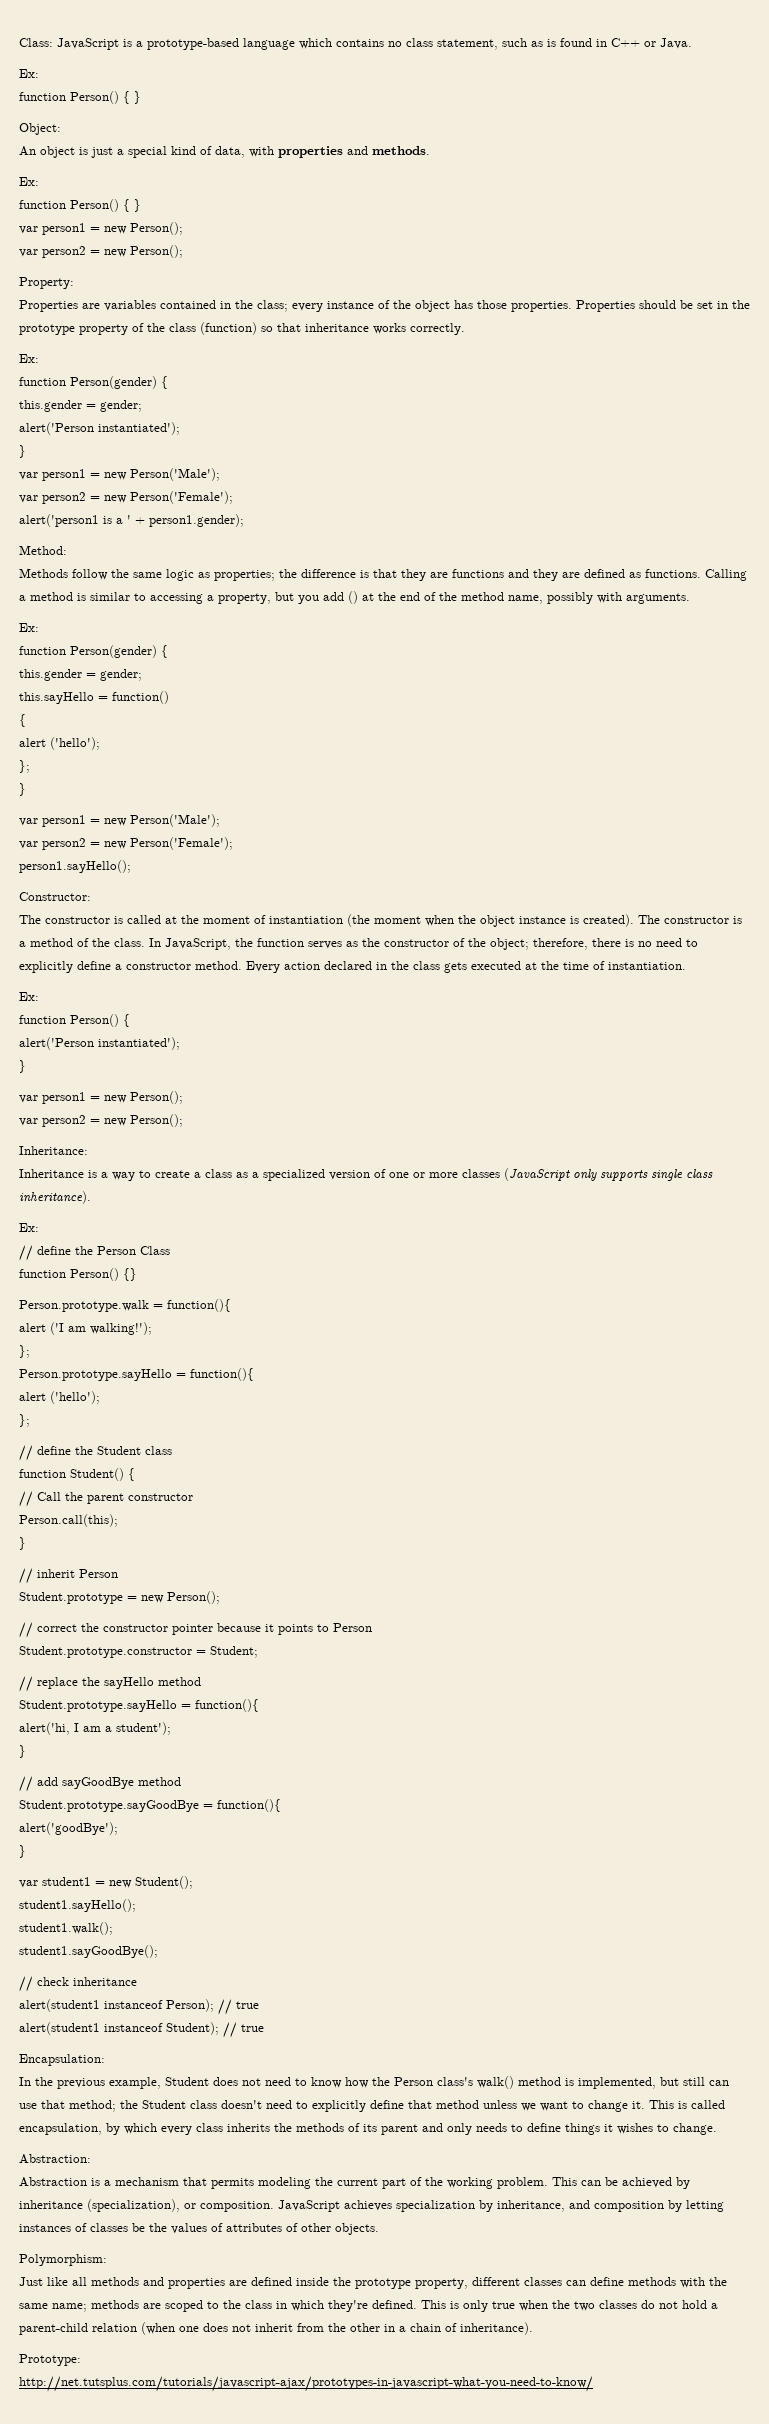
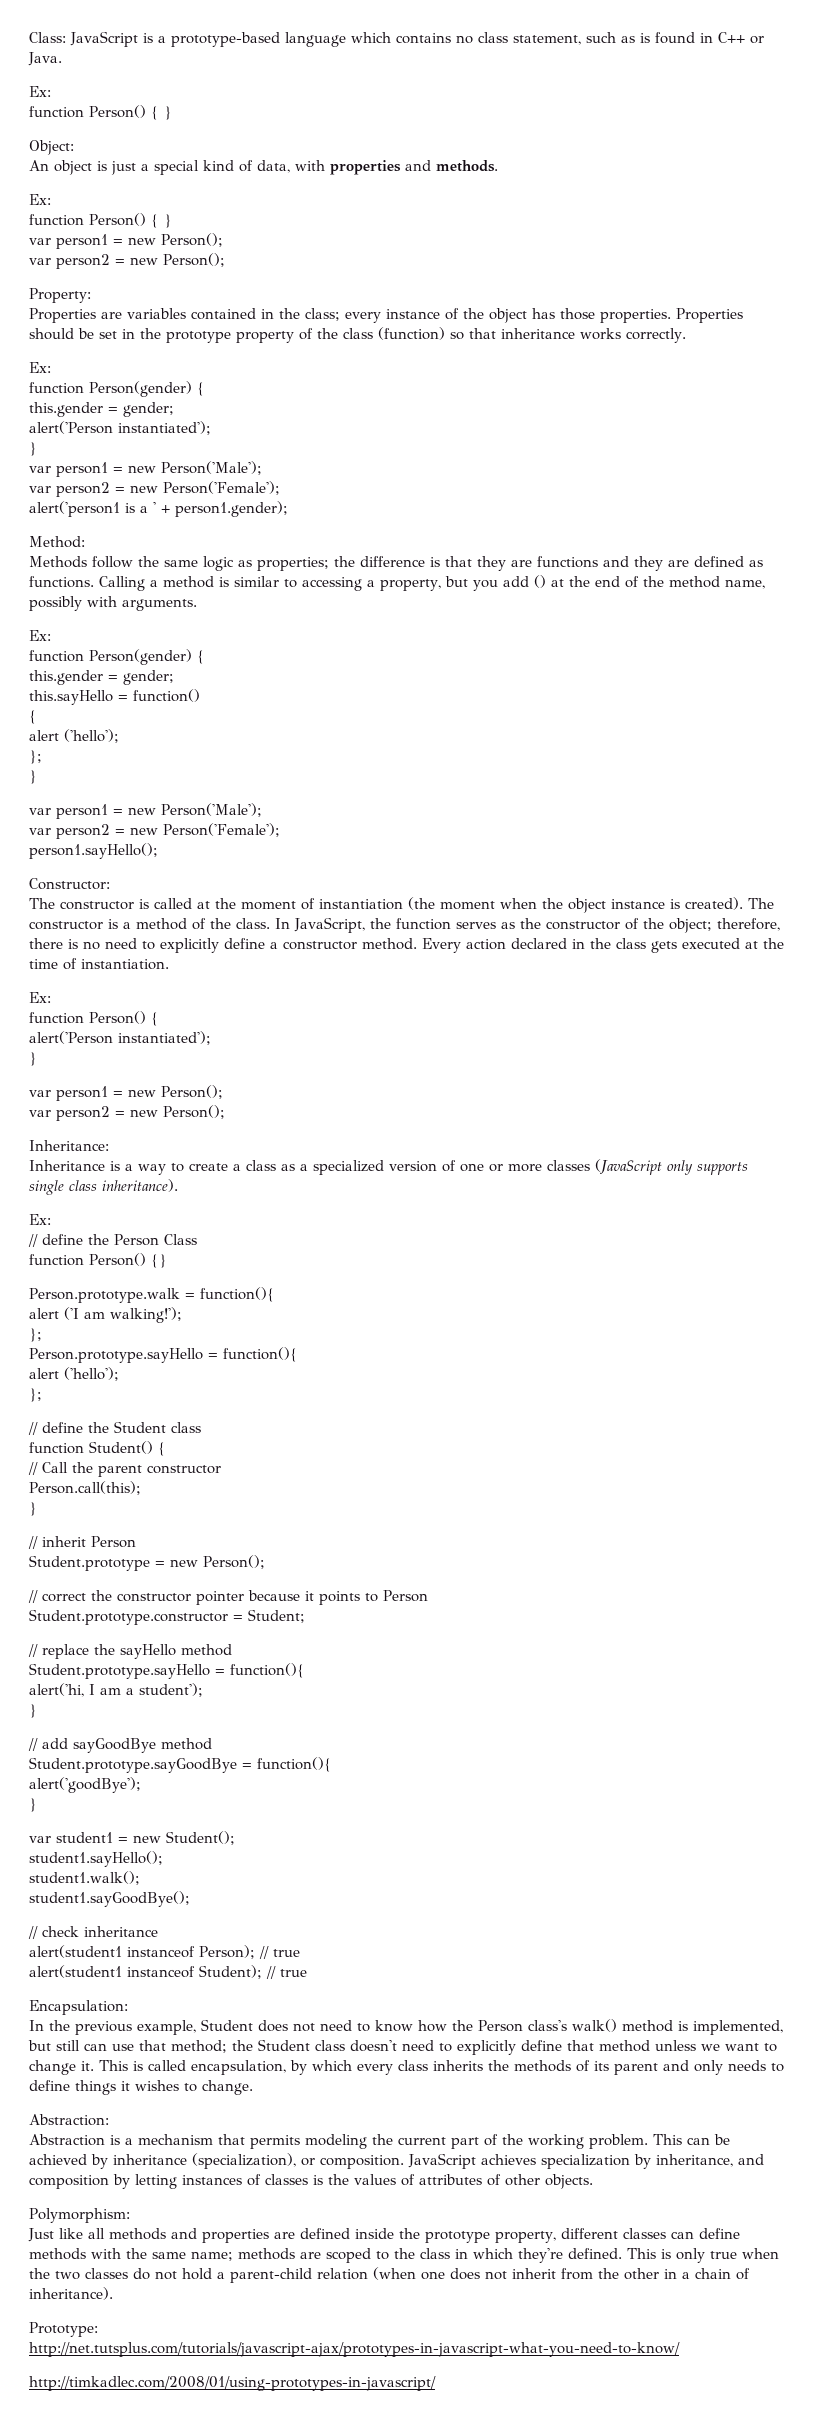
[132,2223,145,2232] be -> [313,2175,323,2185] is
(593, 2384) none -> [29,2376,436,2391] // http://timkadlec.com/2008/01/using-prototypes-in-javascript/

